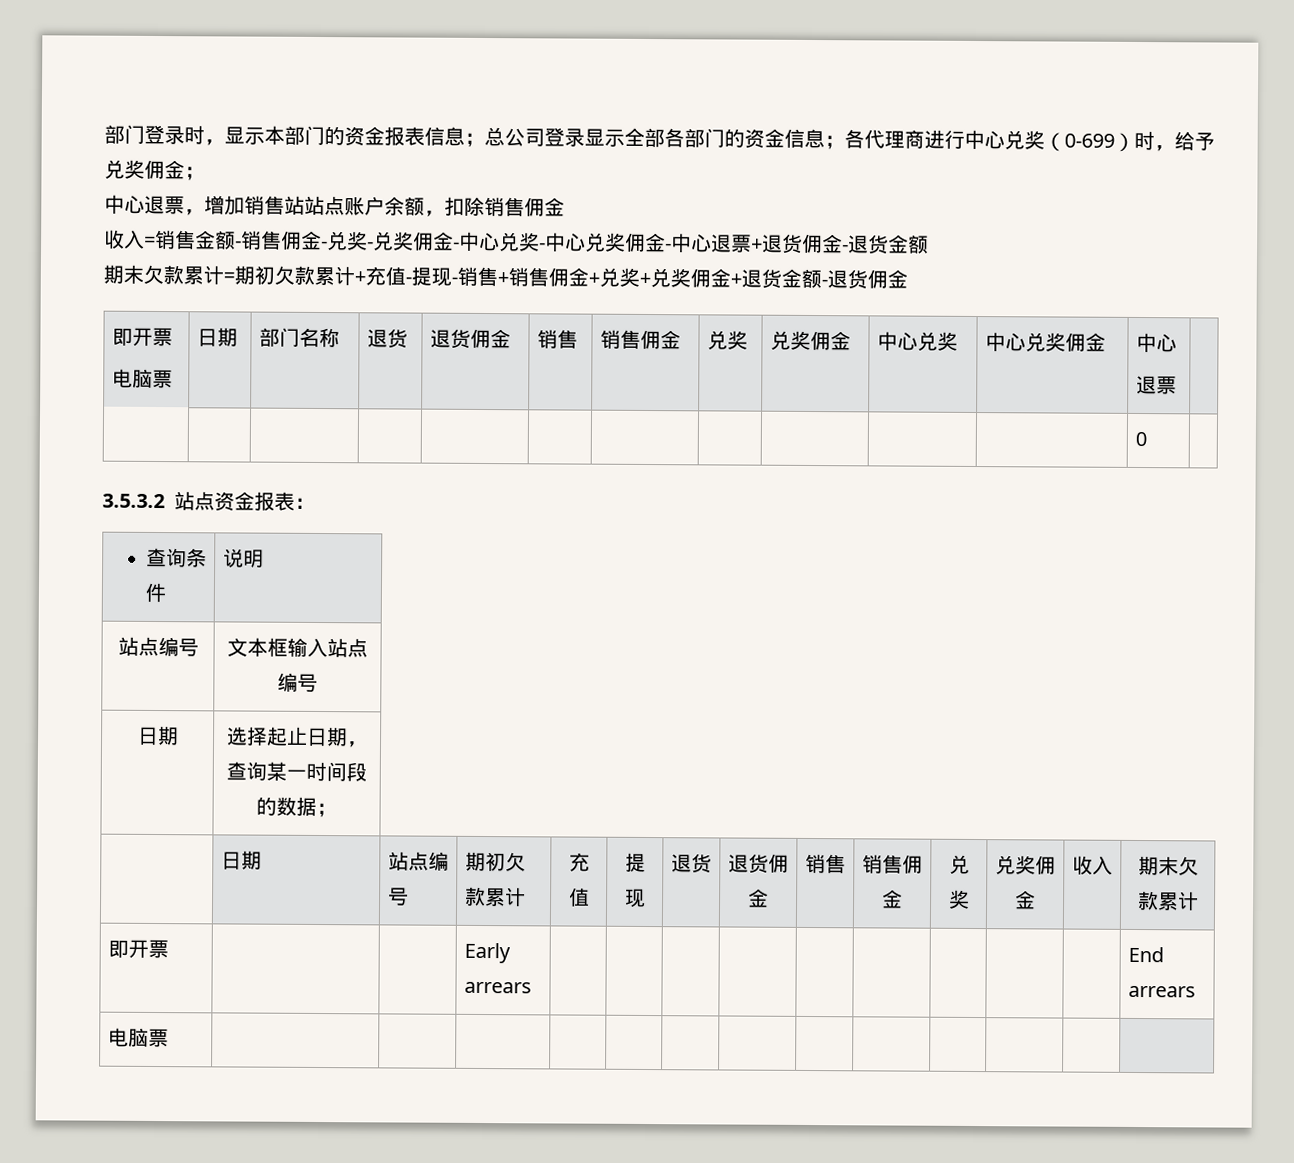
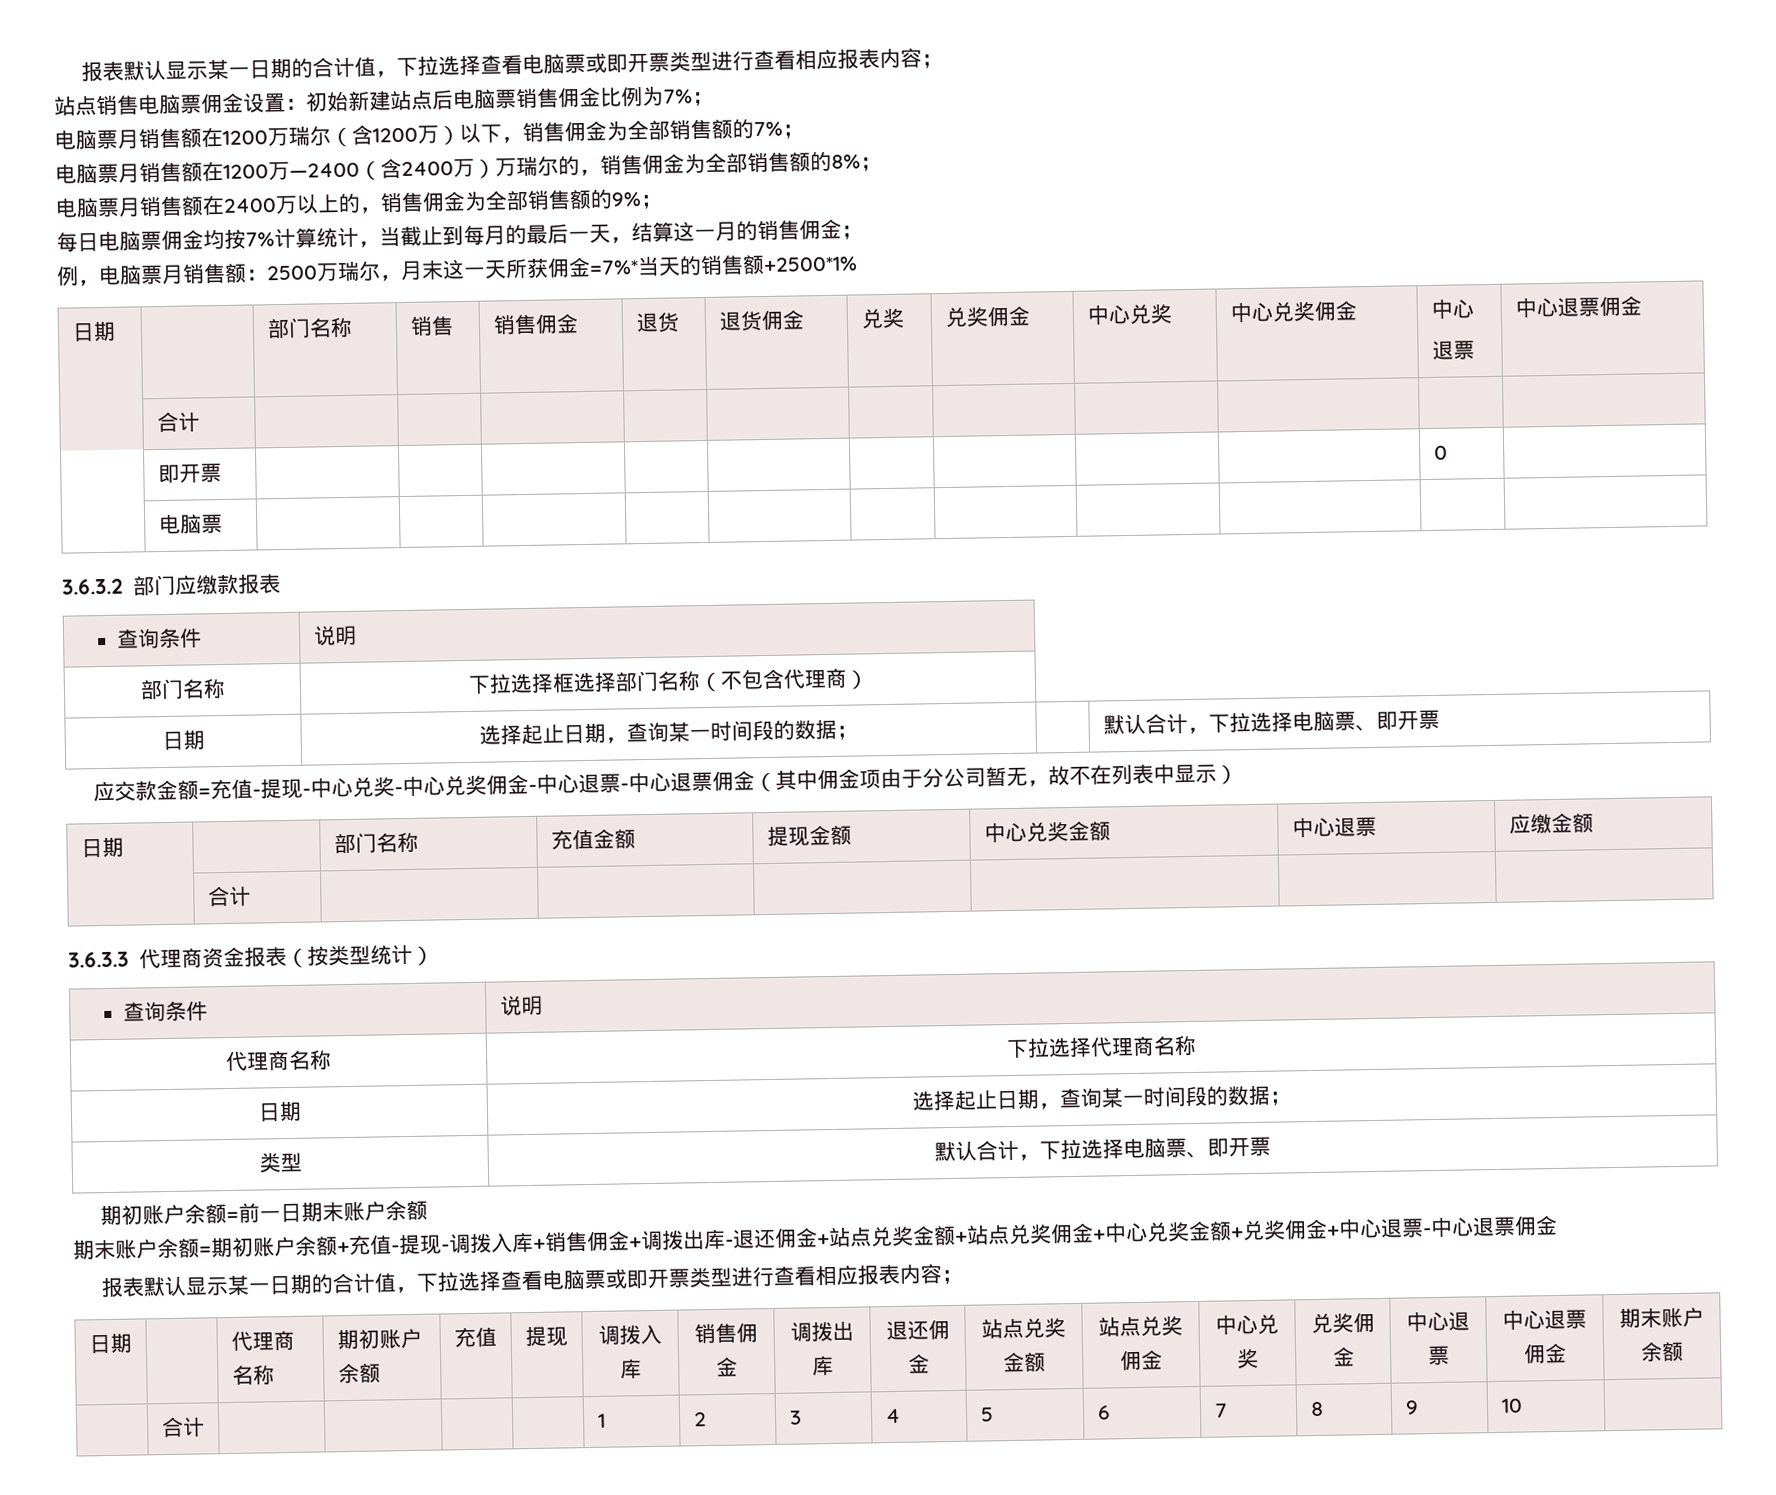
[104,124,1215,152] [104,159,205,181] [104,194,565,217] [104,229,929,255] [103,264,908,290] [111,327,173,347] [111,368,173,389] [196,327,238,347] [258,327,340,348] [366,328,408,349] [429,328,511,349] [536,329,578,349] [599,329,681,350] 部门登录时，显示本部门的资金报表信息；总公司登录显示全部各部门的资金信息；各代理商进行中心兑奖（0-699）时，给予兑奖佣金； // 中心退票，增加销售站站点账户余额，扣除销售佣金 // 收入=销售金额-销售佣金-兑奖-兑奖佣金-中心兑奖-中心兑奖佣金-中心退票+退货佣金-退货金额 // 期末欠款累计=期初欠款累计+充值-提现-销售+销售佣金+兑奖+兑奖佣金+退货金额-退货佣金 // 即开票 // 电脑票 | 日期 | 部门名称 | 退货 | 退货佣金 | 销售 | 销售佣金 -> [80,47,943,83] [54,86,714,116] [54,118,804,150] [55,151,882,184] [55,189,663,218] [56,218,863,253] [56,254,858,287] [71,321,116,342] [266,316,353,339] [409,315,454,336] [492,313,579,335] [635,311,680,333] [718,309,805,332] 报表默认显示某一日期的合计值，下拉选择查看电脑票或即开票类型进行查看相应报表内容； // 站点销售电脑票佣金设置：初始新建站点后电脑票销售佣金比例为7%； // 电脑票月销售额在1200万瑞尔（含1200万）以下，销售佣金为全部销售额的7%； // 电脑票月销售额在1200万—2400（含2400万）万瑞尔的，销售佣金为全部销售额的8%； // 电脑票月销售额在2400万以上的，销售佣金为全部销售额的9%； // 每日电脑票佣金均按7%计算统计，当截止到每月的最后一天，结算这一月的销售佣金； // 例，电脑票月销售额：2500万瑞尔，月末这一天所获佣金=7%*当天的销售额+2500*1% // 日期 | | 部门名称 | 销售 | 销售佣金 | 退货 | 退货佣金
[1134,431,1147,447] [102,491,315,512] [146,547,208,568] [145,582,167,603] [222,548,264,568] [117,636,199,657] [227,637,368,658] [277,672,318,692] // | | | | | | | | | | | 0 | // 3.5.3.2站点资金报表： // 查询条件 | 说明 // 站点编号 | 文本框输入站点编号 -> [1514,295,1642,319] [156,411,200,433] [157,463,222,484] [1433,445,1448,460] [158,513,223,535] [62,574,281,596] [116,627,203,649] [312,625,357,646] [139,677,226,700] [467,667,869,694] [161,730,205,751] [479,719,858,746] [1102,709,1440,736] [92,763,1238,802] [80,837,124,858] [333,831,419,854] [550,828,636,850] [766,824,852,847] [983,820,1111,844] [1291,816,1377,839] [1508,812,1594,834] [207,885,251,907] [68,944,434,969] [123,1000,209,1022] [499,995,543,1016] [225,1049,332,1072] [1005,1034,1197,1059] 中心退票佣金 // | 合计 | | | | | | | | | | | // | 即开票 | | | | | | | | | | 0 | // | 电脑票 | | | | | | | | | | | // 3.6.3.2部门应缴款报表 // 查询条件 | 说明 // 部门名称 | 下拉选择框选择部门名称（不包含代理商） // 日期 | 选择起止日期，查询某一时间段的数据； | | 默认合计，下拉选择电脑票、即开票 // 应交款金额=充值-提现-中心兑奖-中心兑奖佣金-中心退票-中心退票佣金（其中佣金项由于分公司暂无，故不在列表中显示） // 日期 | | 部门名称 | 充值金额 | 提现金额 | 中心兑奖金额 | 中心退票 | 应缴金额 // | 合计 | | | | | | // 3.6.3.3代理商资金报表（按类型统计） // 查询条件 | 说明 // 代理商名称 | 下拉选择代理商名称
[220,850,262,870] [387,851,449,871] [387,887,409,906] [464,851,526,872] [464,886,526,907] | 日期 | 站点编号 | 期初欠款累计 -> [258,1152,302,1173] [934,1136,1272,1162] [99,1200,428,1226] [73,1214,1558,1260] [100,1263,963,1299] [88,1333,132,1354] [230,1329,295,1351] [231,1364,275,1385] [336,1328,422,1350] [337,1362,381,1384] 类型 | 默认合计，下拉选择电脑票、即开票 // 期初账户余额=前一日期末账户余额 // 期末账户余额=期初账户余额+充值-提现-调拨入库+销售佣金+调拨出库-退还佣金+站点兑奖金额+站点兑奖佣金+中心兑奖金额+兑奖佣金+中心退票-中心退票佣金 // 报表默认显示某一日期的合计值，下拉选择查看电脑票或即开票类型进行查看相应报表内容； // 日期 | | 代理商名称 | 期初账户余额
[671,853,712,874] [728,853,789,874] [748,888,769,908] [805,853,846,874] [862,854,923,874] [882,889,903,909] [948,854,970,874] [948,889,970,909] [995,855,1056,875] [1015,890,1036,910] [1071,855,1113,875] [1137,856,1199,876] [1137,890,1199,911] [107,939,169,959] [463,942,511,964] [463,981,532,994] [1127,946,1164,963] [1127,985,1196,998] [107,1027,169,1048] 退货 | 退货佣金 | 销售 | 销售佣金 | 兑奖 | 兑奖佣金 | 收入 | 期末欠款累计 // 即开票 | | | Early arrears | | | | | | | | | | End arrears // 电脑票 | | | | | | | | | | | | -> [598,1324,662,1345] [620,1358,642,1379] [694,1322,758,1344] [716,1356,738,1377] [790,1320,854,1342] [812,1354,834,1376] [885,1320,950,1341] [907,1353,930,1374] [981,1318,1066,1339] [1003,1351,1046,1373] [1098,1316,1184,1337] [1120,1349,1163,1371] [1215,1314,1279,1336] [1237,1348,1259,1369] [1310,1313,1375,1335] [1331,1346,1355,1367] [1406,1311,1470,1333] [1427,1345,1450,1366] [1502,1309,1588,1331] [1523,1342,1567,1364] [1619,1307,1705,1328] [1640,1341,1684,1362] [161,1416,205,1438] [597,1413,606,1428] [692,1412,707,1427] [788,1410,802,1425] [884,1408,901,1424] [979,1407,994,1422] [1096,1405,1110,1420] [1213,1403,1228,1418] [1309,1401,1324,1417] [1404,1400,1419,1415] [1500,1398,1523,1413] 调拨入库 | 销售佣金 | 调拨出库 | 退还佣金 | 站点兑奖金额 | 站点兑奖佣金 | 中心兑奖 | 兑奖佣金 | 中心退票 | 中心退票佣金 | 期末账户余额 // | 合计 | | | | | 1 | 2 | 3 | 4 | 5 | 6 | 7 | 8 | 9 | 10

